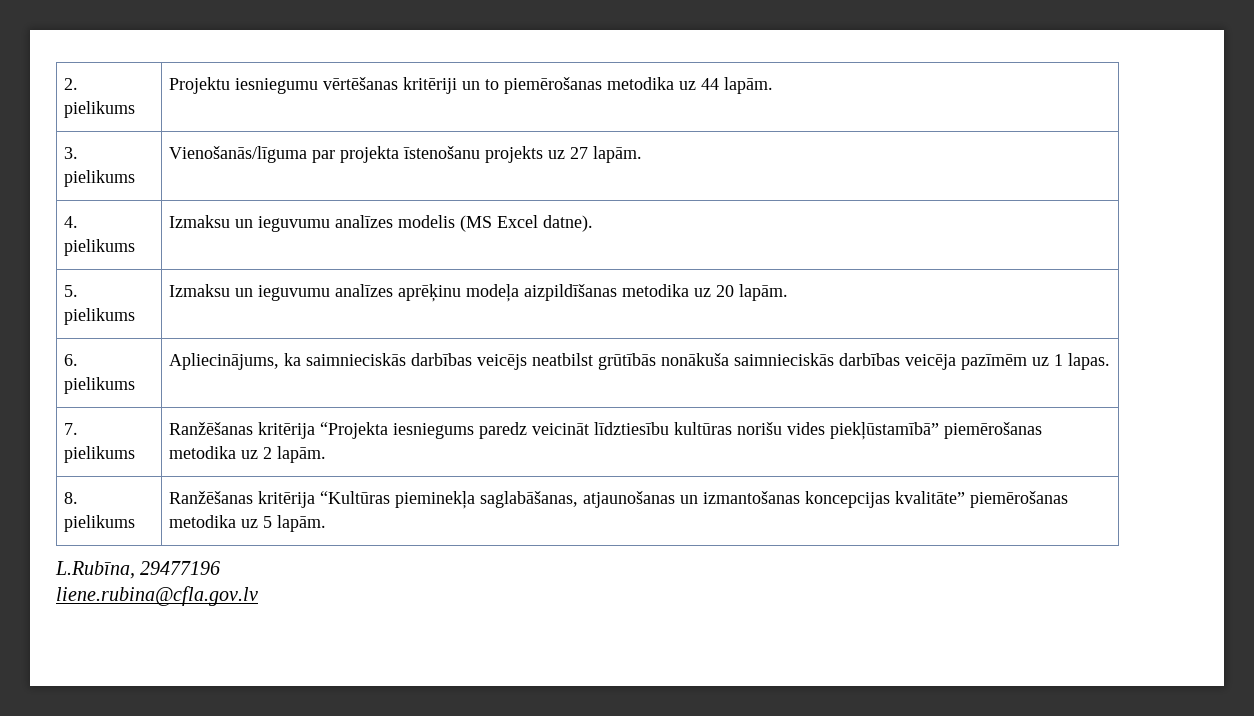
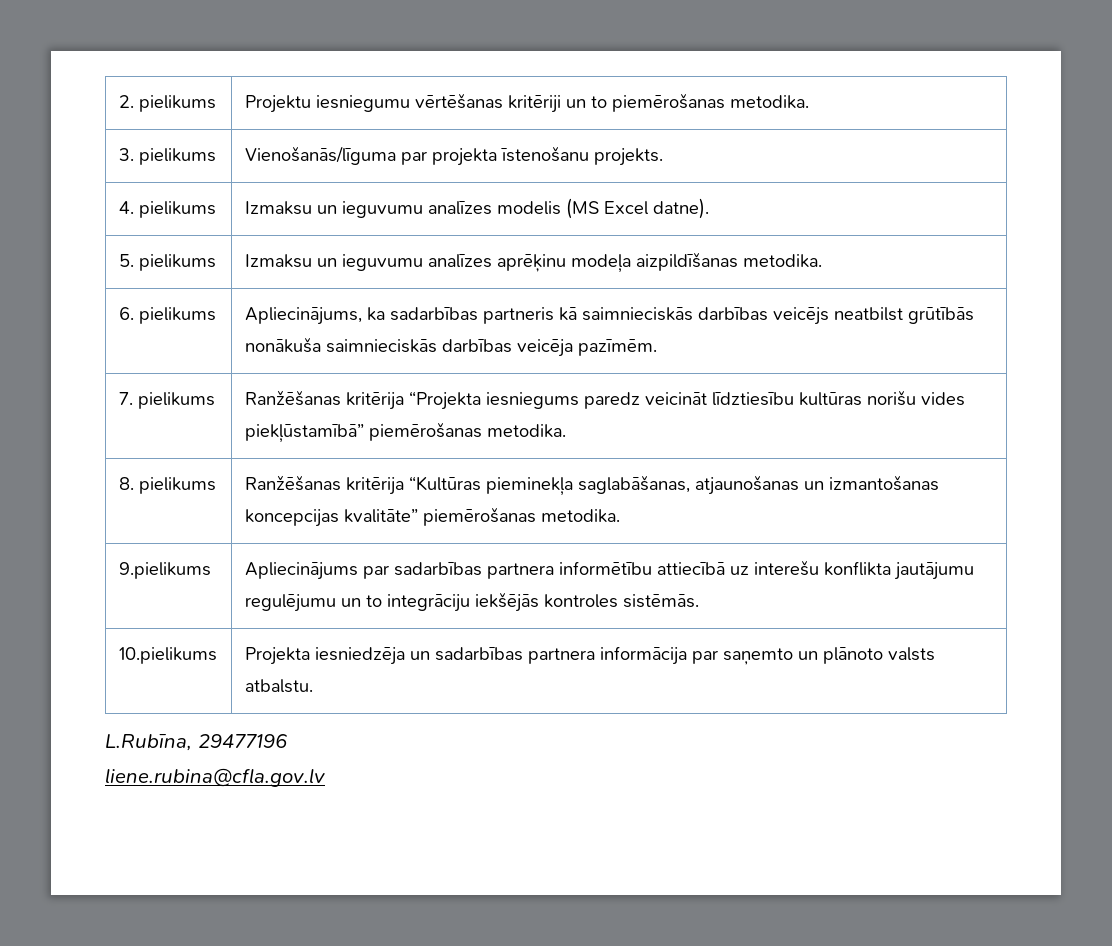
[607,77,774,94] metodika uz 44 lapām. -> [729,95,809,109] metodika.
[485,146,643,163] projekts uz 27 lapām. -> [593,148,663,166] projekts.
[622,284,789,301] metodika uz 20 lapām. -> [742,254,822,268] metodika.
(302, 359) none -> [389,307,577,324] sadarbības partneris kā
[961,353,1111,370] pazīmēm uz 1 lapas. -> [577,339,657,356] pazīmēm.
[169,446,327,463] metodika uz 2 lapām. -> [486,424,566,438] metodika.
[169,515,327,532] metodika uz 5 lapām. -> [540,509,620,523] [118,562,211,579] [244,560,974,580] [244,592,699,612] [118,647,217,664] [244,646,935,665] [244,679,313,693] metodika. // 9.pielikums | Apliecinājums par sadarbības partnera informētību attiecībā uz interešu konflikta jautājumu regulējumu un to integrāciju iekšējās kontroles sistēmās. // 10.pielikums | Projekta iesniedzēja un sadarbības partnera informācija par saņemto un plānoto valsts atbalstu.

